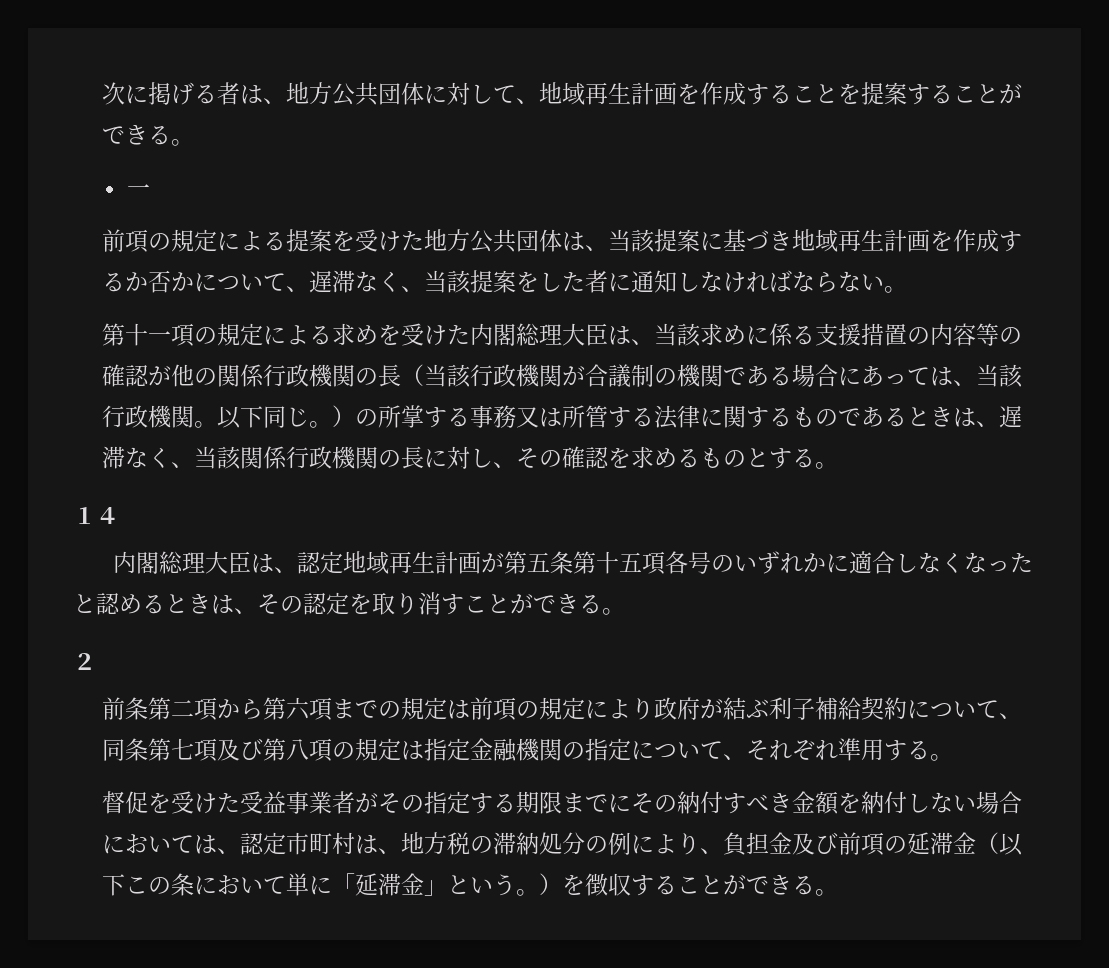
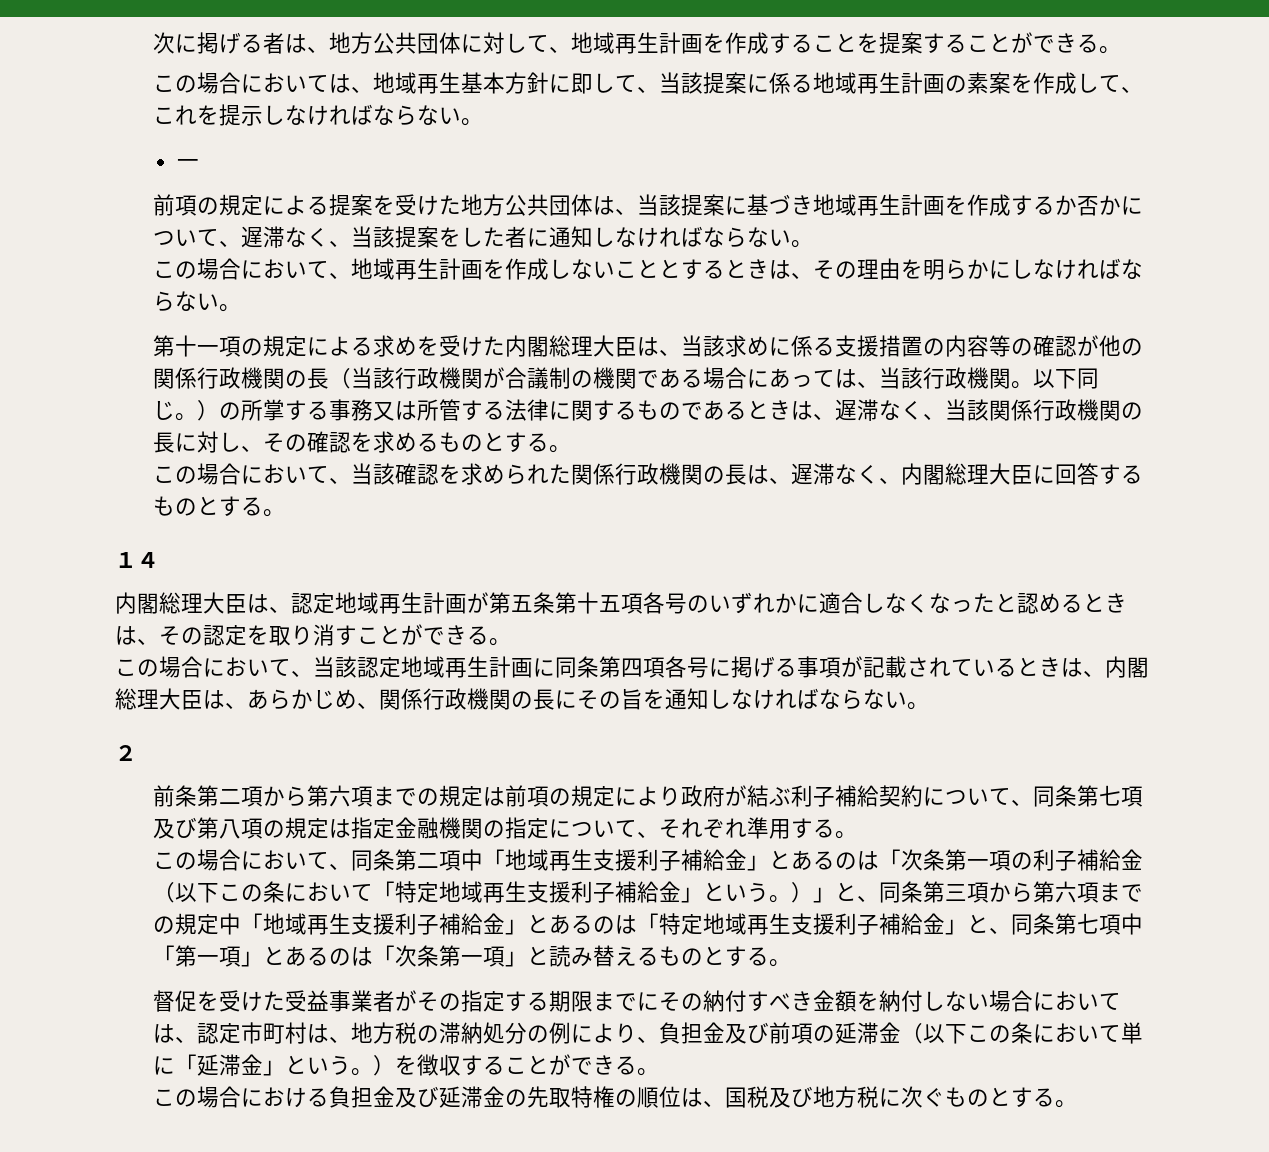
(194, 142) none -> [153,72,1144,94] [153,104,484,126] // この場合においては、地域再生基本方針に即して、当該提案に係る地域再生計画の素案を作成して、これを提示しなければならない。
(907, 289) none -> [153,258,1144,280] [153,291,242,312] // この場合において、地域再生計画を作成しないこととするときは、その理由を明らかにしなければならない。
(838, 465) none -> [153,463,1144,485] [153,496,286,517] // この場合において、当該確認を求められた関係行政機関の長は、遅滞なく、内閣総理大臣に回答するものとする。
(625, 611) none -> [115,656,1149,678] [115,688,929,710] // この場合において、当該認定地域再生計画に同条第四項各号に掲げる事項が記載されているときは、内閣総理大臣は、あらかじめ、関係行政機関の長にその旨を通知しなければならない。
(953, 757) none -> [153,849,1144,871] [153,881,1144,903] [153,913,1144,935] [153,945,792,967] // この場合において、同条第二項中「地域再生支援利子補給金」とあるのは「次条第一項の利子補給金（以下この条において「特定地域再生支援利子補給金」という。）」と、同条第三項から第六項までの規定中「地域再生支援利子補給金」とあるのは「特定地域再生支援利子補給金」と、同条第七項中「第一項」とあるのは「次条第一項」と読み替えるものとする。
(838, 892) none -> [153,1086,1078,1108] // この場合における負担金及び延滞金の先取特権の順位は、国税及び地方税に次ぐものとする。

